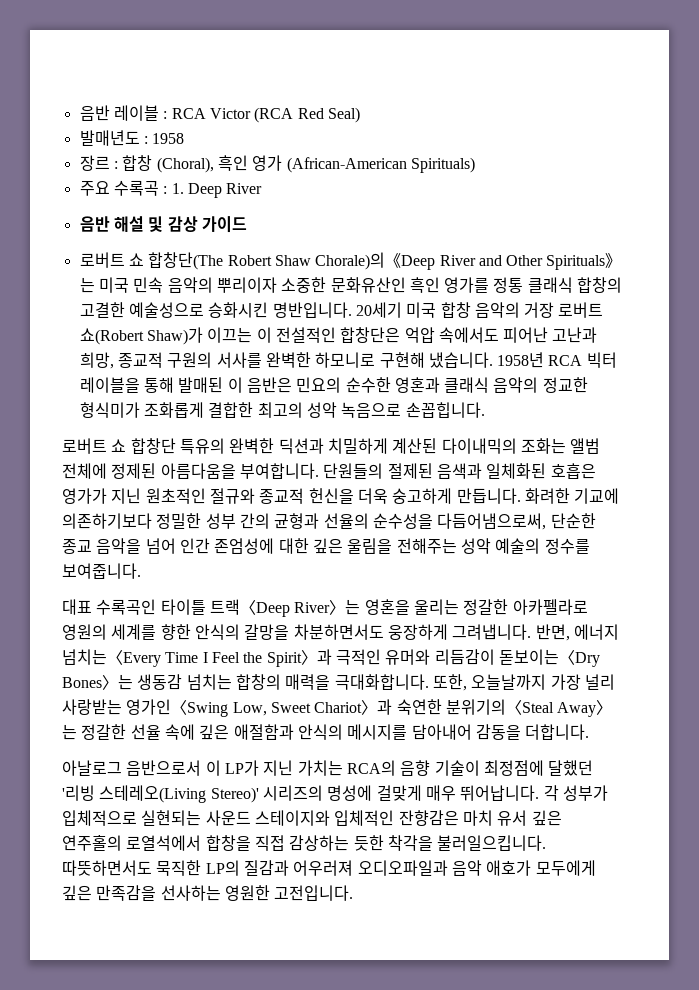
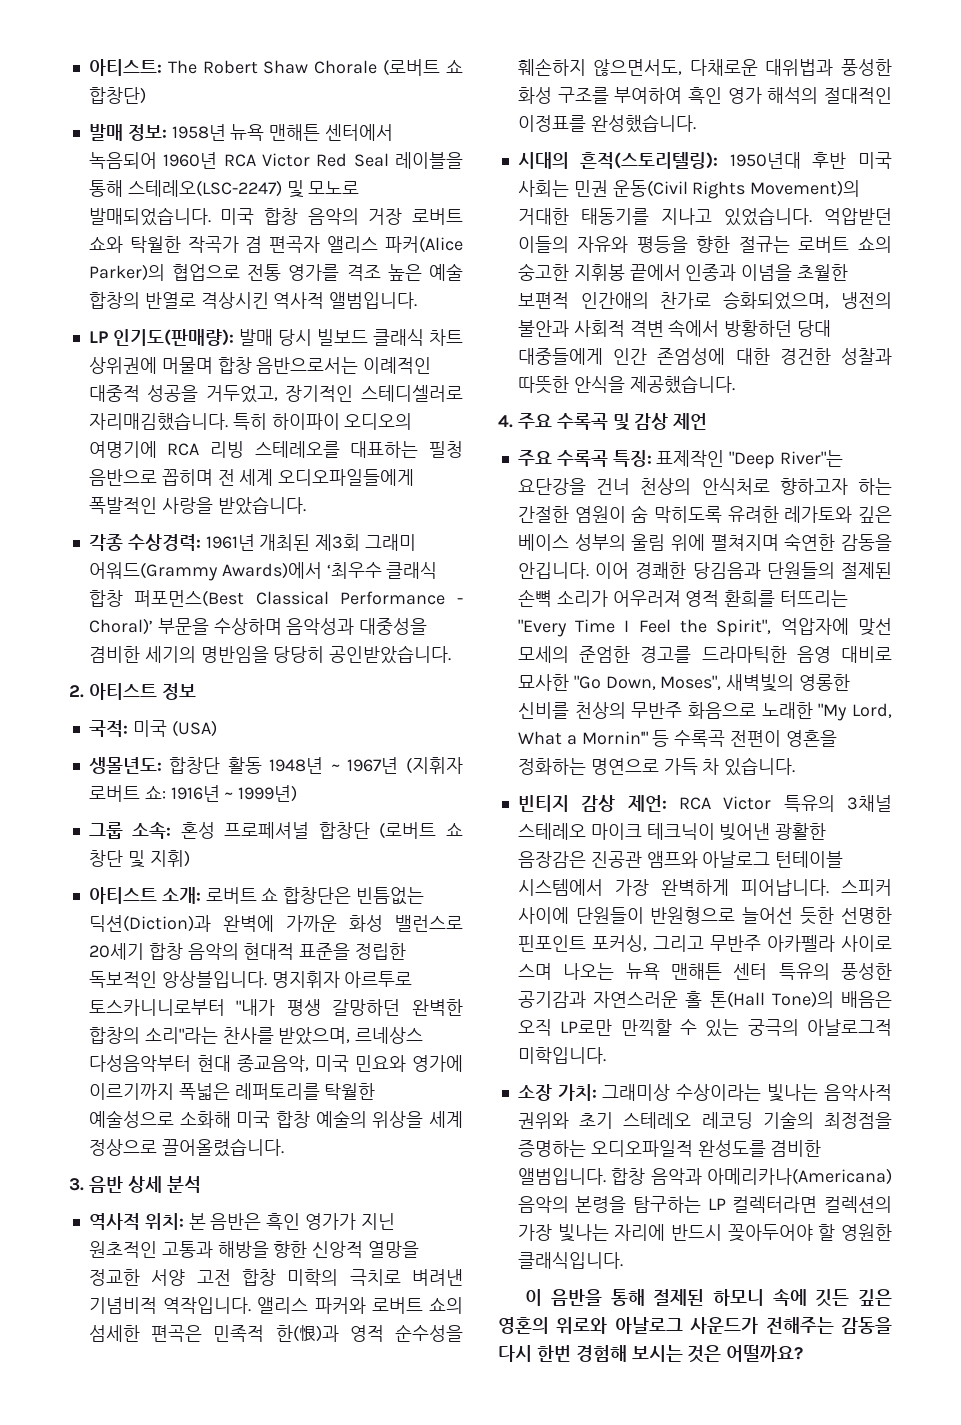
[79,105,360,123] [79,130,185,146] [79,155,475,173] [79,180,263,198] [79,216,247,233] [79,252,622,270] [79,277,623,293] [79,302,402,318] 음반 레이블 : RCA Victor (RCA Red Seal) // 발매년도 : 1958 // 장르 : 합창 (Choral), 흑인 영가 (African-American Spirituals) // 주요 수록곡 : 1. Deep River // 음반 해설 및 감상 가이드 // 로버트 쇼 합창단(The Robert Shaw Chorale)의《Deep River and Other Spirituals》는 미국 민속 음악의 뿌리이자 소중한 문화유산인 흑인 영가를 정통 클래식 합창의 고결한 예술성으로 승화시킨 명반입니다. 20세기 -> [88,59,463,76] [88,87,146,104] [88,124,394,141] [88,152,464,169] [88,180,360,198] [88,207,211,226] 아티스트: The Robert Shaw Chorale (로버트 쇼 합창단) // 발매 정보: 1958년 뉴욕 맨해튼 센터에서 녹음되어 1960년 RCA Victor Red Seal 레이블을 통해 스테레오(LSC-2247) 및 모노로 발매되었습니다.
[79,327,598,345] [79,352,617,369] [79,377,588,393] [79,402,485,418] [62,438,601,454] [62,463,596,479] [62,488,620,504] [62,513,596,530] [62,538,590,554] [62,563,141,579] [62,599,588,617] [62,624,619,641] [62,649,600,667] [62,674,615,691] [62,699,613,717] [62,724,590,740] [62,760,594,776] [62,785,608,803] [62,810,562,826] [62,835,547,851] [62,860,596,876] [62,885,354,901] 쇼(Robert Shaw)가 이끄는 이 전설적인 합창단은 억압 속에서도 피어난 고난과 희망, 종교적 구원의 서사를 완벽한 하모니로 구현해 냈습니다. 1958년 RCA 빅터 레이블을 통해 발매된 이 음반은 민요의 순수한 영혼과 클래식 음악의 정교한 형식미가 조화롭게 결합한 최고의 성악 녹음으로 손꼽힙니다. // 로버트 쇼 합창단 특유의 완벽한 딕션과 치밀하게 계산된 다이내믹의 조화는 앨범 전체에 정제된 아름다움을 부여합니다. 단원들의 절제된 음색과 일체화된 호흡은 영가가 지닌 원초적인 절규와 종교적 헌신을 더욱 숭고하게 만듭니다. 화려한 기교에 의존하기보다 정밀한 성부 간의 균형과 선율의 순수성을 다듬어냄으로써, 단순한 종교 음악을 넘어 인간 존엄성에 대한 깊은 울림을 전해주는 성악 예술의 정수를 보여줍니다. // 대표 수록곡인 타이틀 트랙〈Deep River〉는 영혼을 울리는 정갈한 아카펠라로 영원의 세계를 향한 안식의 갈망을 차분하면서도 웅장하게 그려냅니다. 반면, 에너지 넘치는〈Every Time I Feel the Spirit〉과 극적인 유머와 리듬감이 돋보이는〈Dry Bones〉는 생동감 넘치는 합창의 매력을 극대화합니다. 또한, 오늘날까지 가장 널리 사랑받는 영가인〈Swing Low, Sweet Chariot〉과 숙연한 분위기의〈Steal Away〉는 정갈한 선율 속에 깊은 애절함과 안식의 메시지를 담아내어 감동을 더합니다. // 아날로그 음반으로서 이 LP가 지닌 가치는 RCA의 음향 기술이 최정점에 달했던 '리빙 스테레오(Living Stereo)' 시리즈의 명성에 걸맞게 매우 뛰어납니다. 각 성부가 입체적으로 실현되는 사운드 스테이지와 입체적인 잔향감은 마치 유서 깊은 연주홀의 로열석에서 합창을 직접 감상하는 듯한 착각을 불러일으킵니다. 따뜻하면서도 묵직한 LP의 질감과 어우러져 오디오파일과 음악 애호가 모두에게 깊은 만족감을 선사하는 영원한 고전입니다. -> [88,236,464,253] [88,263,463,281] [88,292,418,309] [88,329,464,346] [88,357,432,374] [88,385,464,403] [88,412,413,431] [88,441,463,458] [88,469,415,486] [88,496,306,515] [88,534,417,551] [88,562,438,581] [88,590,463,607] [88,618,428,635] [88,645,452,664] [69,683,196,700] [88,720,217,737] [88,757,464,774] [88,785,298,802] [88,822,464,839] [88,850,190,868] [88,887,425,905] [88,915,464,932] [88,943,407,960] [88,971,413,988] [88,999,464,1016] [88,1027,424,1045] [88,1055,463,1072] [88,1083,376,1100] [88,1110,463,1128] [88,1138,284,1157] [69,1176,201,1193] [88,1213,395,1230] [88,1241,420,1258] [88,1269,464,1286] [88,1297,463,1314] [88,1324,463,1342] [517,58,892,76] [517,87,892,104] [517,114,696,133] [517,152,892,169] [517,180,861,199] [517,207,892,226] [517,236,892,253] [517,263,849,281] [517,291,892,310] [517,319,832,337] [517,348,892,365] [517,375,735,394] [498,413,708,431] [517,450,844,469] [517,478,892,495] [517,505,892,523] [517,533,892,551] [517,562,892,579] [517,589,849,607] [517,618,892,637] [517,646,892,663] [517,674,851,692] [517,702,892,721] [517,730,837,747] [517,757,796,776] [517,795,892,812] [517,823,827,841] [517,851,844,868] [517,879,892,896] [517,907,892,925] [517,935,892,952] [517,963,892,980] [517,991,892,1008] [517,1019,892,1037] [517,1047,606,1064] [517,1084,892,1102] [517,1111,892,1129] [517,1140,822,1157] [517,1168,892,1185] [517,1196,892,1213] [517,1224,892,1242] [517,1252,623,1269] [525,1289,892,1307] [498,1317,892,1334] [498,1345,804,1363] 쇼와 탁월한 작곡가 겸 편곡자 앨리스 파커(Alice Parker)의 협업으로 전통 영가를 격조 높은 예술 합창의 반열로 격상시킨 역사적 앨범입니다. // LP 인기도(판매량): 발매 당시 빌보드 클래식 차트 상위권에 머물며 합창 음반으로서는 이례적인 대중적 성공을 거두었고, 장기적인 스테디셀러로 자리매김했습니다. 특히 하이파이 오디오의 여명기에 RCA 리빙 스테레오를 대표하는 필청 음반으로 꼽히며 전 세계 오디오파일들에게 폭발적인 사랑을 받았습니다. // 각종 수상경력: 1961년 개최된 제3회 그래미 어워드(Grammy Awards)에서 ‘최우수 클래식 합창 퍼포먼스(Best Classical Performance - Choral)’ 부문을 수상하며 음악성과 대중성을 겸비한 세기의 명반임을 당당히 공인받았습니다. // 2. 아티스트 정보 // 국적: 미국 (USA) // 생몰년도: 합창단 활동 1948년 ~ 1967년 (지휘자 로버트 쇼: 1916년 ~ 1999년) // 그룹 소속: 혼성 프로페셔널 합창단 (로버트 쇼 창단 및 지휘) // 아티스트 소개: 로버트 쇼 합창단은 빈틈없는 딕션(Diction)과 완벽에 가까운 화성 밸런스로 20세기 합창 음악의 현대적 표준을 정립한 독보적인 앙상블입니다. 명지휘자 아르투로 토스카니니로부터 "내가 평생 갈망하던 완벽한 합창의 소리"라는 찬사를 받았으며, 르네상스 다성음악부터 현대 종교음악, 미국 민요와 영가에 이르기까지 폭넓은 레퍼토리를 탁월한 예술성으로 소화해 미국 합창 예술의 위상을 세계 정상으로 끌어올렸습니다. // 3. 음반 상세 분석 // 역사적 위치: 본 음반은 흑인 영가가 지닌 원초적인 고통과 해방을 향한 신앙적 열망을 정교한 서양 고전 합창 미학의 극치로 벼려낸 기념비적 역작입니다. 앨리스 파커와 로버트 쇼의 섬세한 편곡은 민족적 한(恨)과 영적 순수성을 훼손하지 않으면서도, 다채로운 대위법과 풍성한 화성 구조를 부여하여 흑인 영가 해석의 절대적인 이정표를 완성했습니다. // 시대의 흔적(스토리텔링): 1950년대 후반 미국 사회는 민권 운동(Civil Rights Movement)의 거대한 태동기를 지나고 있었습니다. 억압받던 이들의 자유와 평등을 향한 절규는 로버트 쇼의 숭고한 지휘봉 끝에서 인종과 이념을 초월한 보편적 인간애의 찬가로 승화되었으며, 냉전의 불안과 사회적 격변 속에서 방황하던 당대 대중들에게 인간 존엄성에 대한 경건한 성찰과 따뜻한 안식을 제공했습니다. // 4. 주요 수록곡 및 감상 제언 // 주요 수록곡 특징: 표제작인 "Deep River"는 요단강을 건너 천상의 안식처로 향하고자 하는 간절한 염원이 숨 막히도록 유려한 레가토와 깊은 베이스 성부의 울림 위에 펼쳐지며 숙연한 감동을 안깁니다. 이어 경쾌한 당김음과 단원들의 절제된 손뼉 소리가 어우러져 영적 환희를 터뜨리는 "Every Time I Feel the Spirit", 억압자에 맞선 모세의 준엄한 경고를 드라마틱한 음영 대비로 묘사한 "Go Down, Moses", 새벽빛의 영롱한 신비를 천상의 무반주 화음으로 노래한 "My Lord, What a Mornin'" 등 수록곡 전편이 영혼을 정화하는 명연으로 가득 차 있습니다. // 빈티지 감상 제언: RCA Victor 특유의 3채널 스테레오 마이크 테크닉이 빚어낸 광활한 음장감은 진공관 앰프와 아날로그 턴테이블 시스템에서 가장 완벽하게 피어납니다. 스피커 사이에 단원들이 반원형으로 늘어선 듯한 선명한 핀포인트 포커싱, 그리고 무반주 아카펠라 사이로 스며 나오는 뉴욕 맨해튼 센터 특유의 풍성한 공기감과 자연스러운 홀 톤(Hall Tone)의 배음은 오직 LP로만 만끽할 수 있는 궁극의 아날로그적 미학입니다. // 소장 가치: 그래미상 수상이라는 빛나는 음악사적 권위와 초기 스테레오 레코딩 기술의 최정점을 증명하는 오디오파일적 완성도를 겸비한 앨범입니다. 합창 음악과 아메리카나(Americana) 음악의 본령을 탐구하는 LP 컬렉터라면 컬렉션의 가장 빛나는 자리에 반드시 꽂아두어야 할 영원한 클래식입니다. // 이 음반을 통해 절제된 하모니 속에 깃든 깊은 영혼의 위로와 아날로그 사운드가 전해주는 감동을 다시 한번 경험해 보시는 것은 어떨까요?

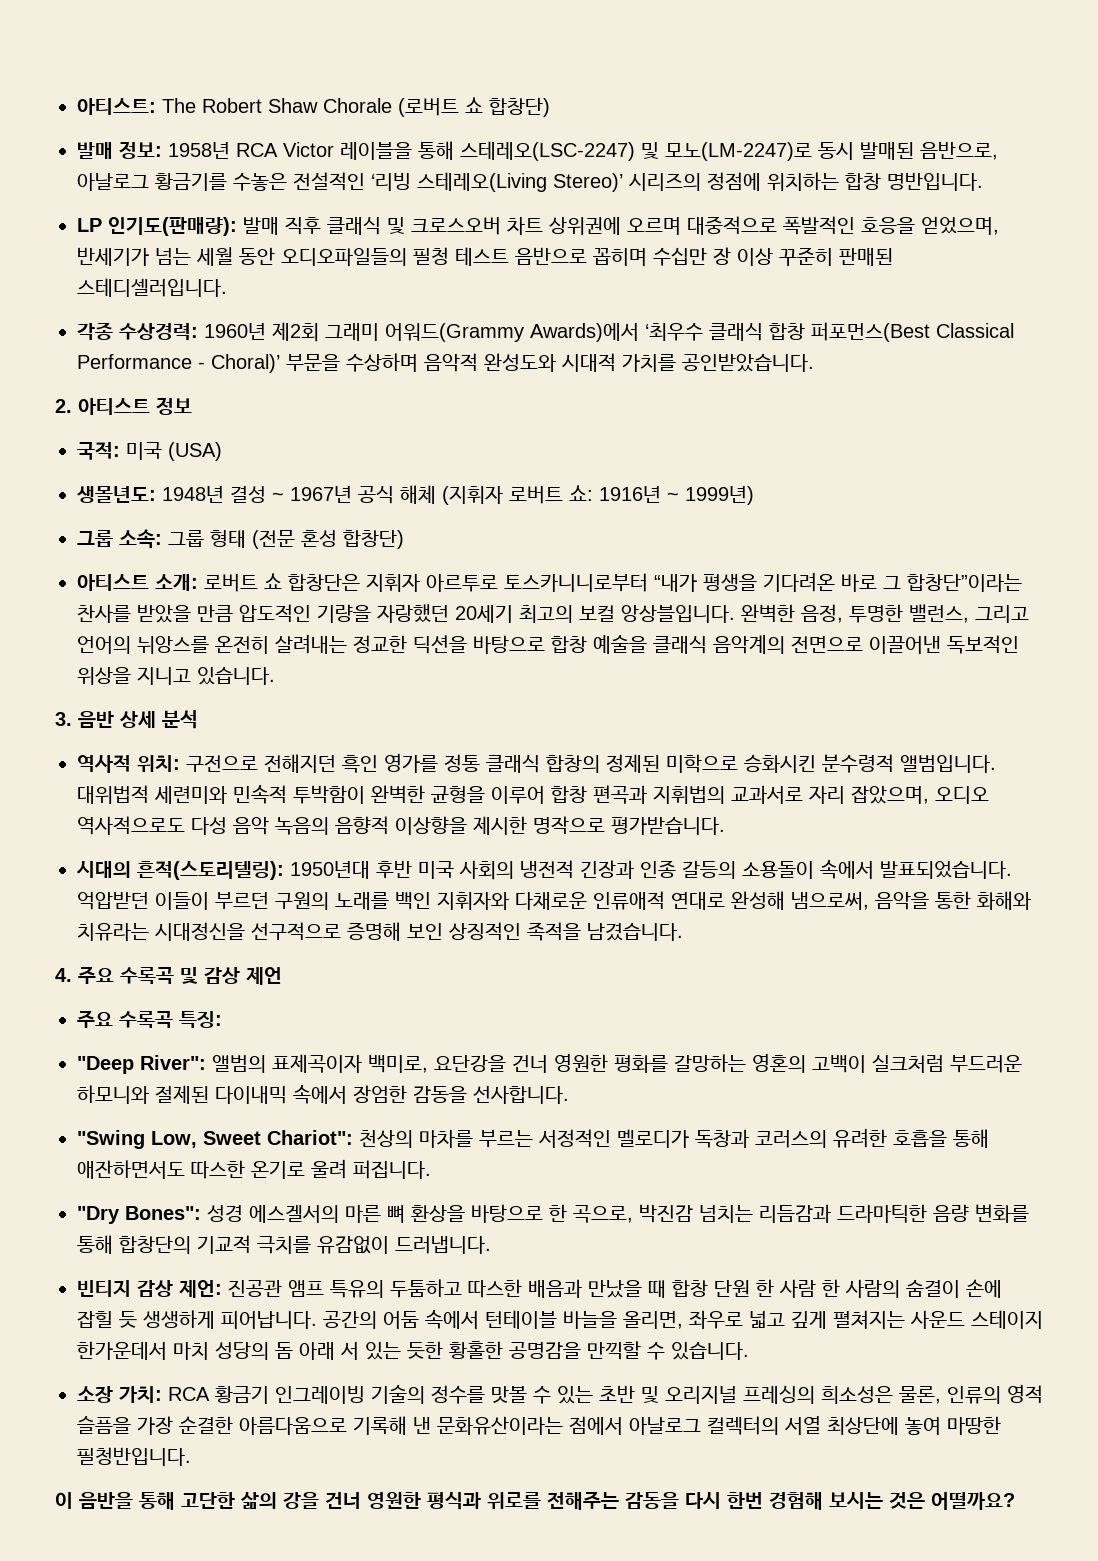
[230,124,394,141] [88,152,464,169] [88,180,360,198] [88,207,463,226] [88,236,464,253] [88,263,463,281] [88,292,418,309] [88,329,464,346] [88,357,432,374] [88,385,464,403] [88,412,413,431] [88,441,463,458] [88,469,415,486] [88,496,306,515] 뉴욕 맨해튼 센터에서 녹음되어 1960년 RCA Victor Red Seal 레이블을 통해 스테레오(LSC-2247) 및 모노로 발매되었습니다. 미국 합창 음악의 거장 로버트 쇼와 탁월한 작곡가 겸 편곡자 앨리스 파커(Alice Parker)의 협업으로 전통 영가를 격조 높은 예술 합창의 반열로 격상시킨 역사적 앨범입니다. // LP 인기도(판매량): 발매 당시 빌보드 클래식 차트 상위권에 머물며 합창 음반으로서는 이례적인 대중적 성공을 거두었고, 장기적인 스테디셀러로 자리매김했습니다. 특히 하이파이 오디오의 여명기에 RCA 리빙 스테레오를 대표하는 필청 음반으로 꼽히며 전 세계 오디오파일들에게 폭발적인 사랑을 받았습니다. -> [236,141,998,161] [77,172,983,192] [77,216,999,236] [77,247,893,267] [77,278,227,297] RCA Victor 레이블을 통해 스테레오(LSC-2247) 및 모노(LM-2247)로 동시 발매된 음반으로, 아날로그 황금기를 수놓은 전설적인 ‘리빙 스테레오(Living Stereo)’ 시리즈의 정점에 위치하는 합창 명반입니다. // LP 인기도(판매량): 발매 직후 클래식 및 크로스오버 차트 상위권에 오르며 대중적으로 폭발적인 호응을 얻었으며, 반세기가 넘는 세월 동안 오디오파일들의 필청 테스트 음반으로 꼽히며 수십만 장 이상 꾸준히 판매된 스테디셀러입니다.
[205,534,361,551] 1961년 개최된 제3회 -> [204,322,319,342] 1960년 제2회
[286,618,428,635] [88,646,325,663] 음악성과 대중성을 겸비한 세기의 명반임을 당당히 -> [424,353,676,372] 음악적 완성도와 시대적 가치를
[169,757,399,774] 합창단 활동 1948년 ~ 1967년 -> [162,485,436,504] 1948년 결성 ~ 1967년 공식 해체
[180,822,464,839] [88,850,190,868] 혼성 프로페셔널 합창단 (로버트 쇼 창단 및 지휘) -> [168,530,404,549] 그룹 형태 (전문 혼성 합창단)
[356,887,425,905] [88,915,464,932] [88,943,407,960] [88,971,413,988] [88,999,464,1016] [88,1027,424,1045] [88,1055,463,1072] [88,1083,376,1100] [88,1110,463,1128] [88,1138,284,1157] 빈틈없는 딕션(Diction)과 완벽에 가까운 화성 밸런스로 20세기 합창 음악의 현대적 표준을 정립한 독보적인 앙상블입니다. 명지휘자 아르투로 토스카니니로부터 "내가 평생 갈망하던 완벽한 합창의 소리"라는 찬사를 받았으며, 르네상스 다성음악부터 현대 종교음악, 미국 민요와 영가에 이르기까지 폭넓은 레퍼토리를 탁월한 예술성으로 소화해 미국 합창 예술의 위상을 세계 정상으로 끌어올렸습니다. -> [366,572,1022,592] [77,604,1029,623] [77,634,1019,654] [77,667,275,685] 지휘자 아르투로 토스카니니로부터 “내가 평생을 기다려온 바로 그 합창단”이라는 찬사를 받았을 만큼 압도적인 기량을 자랑했던 20세기 최고의 보컬 앙상블입니다. 완벽한 음정, 투명한 밸런스, 그리고 언어의 뉘앙스를 온전히 살려내는 정교한 딕션을 바탕으로 합창 예술을 클래식 음악계의 전면으로 이끌어낸 독보적인 위상을 지니고 있습니다.
[188,1213,395,1230] [88,1241,420,1258] [88,1269,464,1286] [88,1297,463,1314] [88,1324,463,1342] [517,58,892,76] [517,87,892,104] [517,114,696,133] 본 음반은 흑인 영가가 지닌 원초적인 고통과 해방을 향한 신앙적 열망을 정교한 서양 고전 합창 미학의 극치로 벼려낸 기념비적 역작입니다. 앨리스 파커와 로버트 쇼의 섬세한 편곡은 민족적 한(恨)과 영적 순수성을 훼손하지 않으면서도, 다채로운 대위법과 풍성한 화성 구조를 부여하여 흑인 영가 해석의 절대적인 이정표를 완성했습니다. -> [186,753,996,773] [77,784,989,804] [77,816,725,835] 구전으로 전해지던 흑인 영가를 정통 클래식 합창의 정제된 미학으로 승화시킨 분수령적 앨범입니다. 대위법적 세련미와 민속적 투박함이 완벽한 균형을 이루어 합창 편곡과 지휘법의 교과서로 자리 잡았으며, 오디오 역사적으로도 다성 음악 녹음의 음향적 이상향을 제시한 명작으로 평가받습니다.
[517,180,861,199] [517,207,892,226] [517,236,892,253] [517,263,849,281] [517,291,892,310] [517,319,832,337] [517,348,892,365] [517,375,735,394] 사회는 민권 운동(Civil Rights Movement)의 거대한 태동기를 지나고 있었습니다. 억압받던 이들의 자유와 평등을 향한 절규는 로버트 쇼의 숭고한 지휘봉 끝에서 인종과 이념을 초월한 보편적 인간애의 찬가로 승화되었으며, 냉전의 불안과 사회적 격변 속에서 방황하던 당대 대중들에게 인간 존엄성에 대한 경건한 성찰과 따뜻한 안식을 제공했습니다. -> [459,859,1012,880] [77,891,1031,910] [77,922,683,941] 사회의 냉전적 긴장과 인종 갈등의 소용돌이 속에서 발표되었습니다. 억압받던 이들이 부르던 구원의 노래를 백인 지휘자와 다채로운 인류애적 연대로 완성해 냄으로써, 음악을 통한 화해와 치유라는 시대정신을 선구적으로 증명해 보인 상징적인 족적을 남겼습니다.
[656,450,844,469] [517,478,892,495] [517,505,892,523] [517,533,892,551] [517,562,892,579] [517,589,849,607] [517,618,892,637] [517,646,892,663] [517,674,851,692] [517,702,892,721] [517,730,837,747] [517,757,796,776] [517,795,892,812] [517,823,827,841] [517,851,844,868] [517,879,892,896] [517,907,892,925] [517,935,892,952] [517,963,892,980] [517,991,892,1008] [517,1019,892,1037] [517,1047,606,1064] [517,1084,892,1102] [517,1111,892,1129] [517,1140,822,1157] [517,1168,892,1185] [517,1196,892,1213] [517,1224,892,1242] [517,1252,623,1269] [525,1289,892,1307] [498,1317,759,1334] 표제작인 "Deep River"는 요단강을 건너 천상의 안식처로 향하고자 하는 간절한 염원이 숨 막히도록 유려한 레가토와 깊은 베이스 성부의 울림 위에 펼쳐지며 숙연한 감동을 안깁니다. 이어 경쾌한 당김음과 단원들의 절제된 손뼉 소리가 어우러져 영적 환희를 터뜨리는 "Every Time I Feel the Spirit", 억압자에 맞선 모세의 준엄한 경고를 드라마틱한 음영 대비로 묘사한 "Go Down, Moses", 새벽빛의 영롱한 신비를 천상의 무반주 화음으로 노래한 "My Lord, What a Mornin'" 등 수록곡 전편이 영혼을 정화하는 명연으로 가득 차 있습니다. // 빈티지 감상 제언: RCA Victor 특유의 3채널 스테레오 마이크 테크닉이 빚어낸 광활한 음장감은 진공관 앰프와 아날로그 턴테이블 시스템에서 가장 완벽하게 피어납니다. 스피커 사이에 단원들이 반원형으로 늘어선 듯한 선명한 핀포인트 포커싱, 그리고 무반주 아카펠라 사이로 스며 나오는 뉴욕 맨해튼 센터 특유의 풍성한 공기감과 자연스러운 홀 톤(Hall Tone)의 배음은 오직 LP로만 만끽할 수 있는 궁극의 아날로그적 미학입니다. // 소장 가치: 그래미상 수상이라는 빛나는 음악사적 권위와 초기 스테레오 레코딩 기술의 최정점을 증명하는 오디오파일적 완성도를 겸비한 앨범입니다. 합창 음악과 아메리카나(Americana) 음악의 본령을 탐구하는 LP 컬렉터라면 컬렉션의 가장 빛나는 자리에 반드시 꽂아두어야 할 영원한 클래식입니다. // 이 음반을 통해 절제된 하모니 속에 깃든 깊은 영혼의 위로와 아날로그 사운드가 -> [77,1053,1022,1074] [77,1084,569,1104] [77,1128,989,1149] [77,1159,431,1179] [77,1204,1029,1224] [77,1235,491,1254] [77,1279,1002,1298] [77,1309,1043,1329] [77,1341,749,1360] [77,1384,1043,1404] [77,1416,1001,1435] [77,1447,191,1466] [55,1491,541,1510] // "Deep River": 앨범의 표제곡이자 백미로, 요단강을 건너 영원한 평화를 갈망하는 영혼의 고백이 실크처럼 부드러운 하모니와 절제된 다이내믹 속에서 장엄한 감동을 선사합니다. // "Swing Low, Sweet Chariot": 천상의 마차를 부르는 서정적인 멜로디가 독창과 코러스의 유려한 호흡을 통해 애잔하면서도 따스한 온기로 울려 퍼집니다. // "Dry Bones": 성경 에스겔서의 마른 뼈 환상을 바탕으로 한 곡으로, 박진감 넘치는 리듬감과 드라마틱한 음량 변화를 통해 합창단의 기교적 극치를 유감없이 드러냅니다. // 빈티지 감상 제언: 진공관 앰프 특유의 두툼하고 따스한 배음과 만났을 때 합창 단원 한 사람 한 사람의 숨결이 손에 잡힐 듯 생생하게 피어납니다. 공간의 어둠 속에서 턴테이블 바늘을 올리면, 좌우로 넓고 깊게 펼쳐지는 사운드 스테이지 한가운데서 마치 성당의 돔 아래 서 있는 듯한 황홀한 공명감을 만끽할 수 있습니다. // 소장 가치: RCA 황금기 인그레이빙 기술의 정수를 맛볼 수 있는 초반 및 오리지널 프레싱의 희소성은 물론, 인류의 영적 슬픔을 가장 순결한 아름다움으로 기록해 낸 문화유산이라는 점에서 아날로그 컬렉터의 서열 최상단에 놓여 마땅한 필청반입니다. // 이 음반을 통해 고단한 삶의 강을 건너 영원한 평식과 위로를

